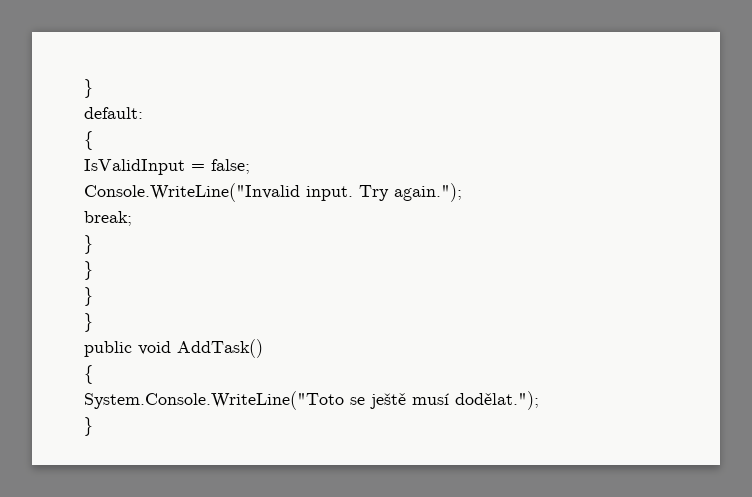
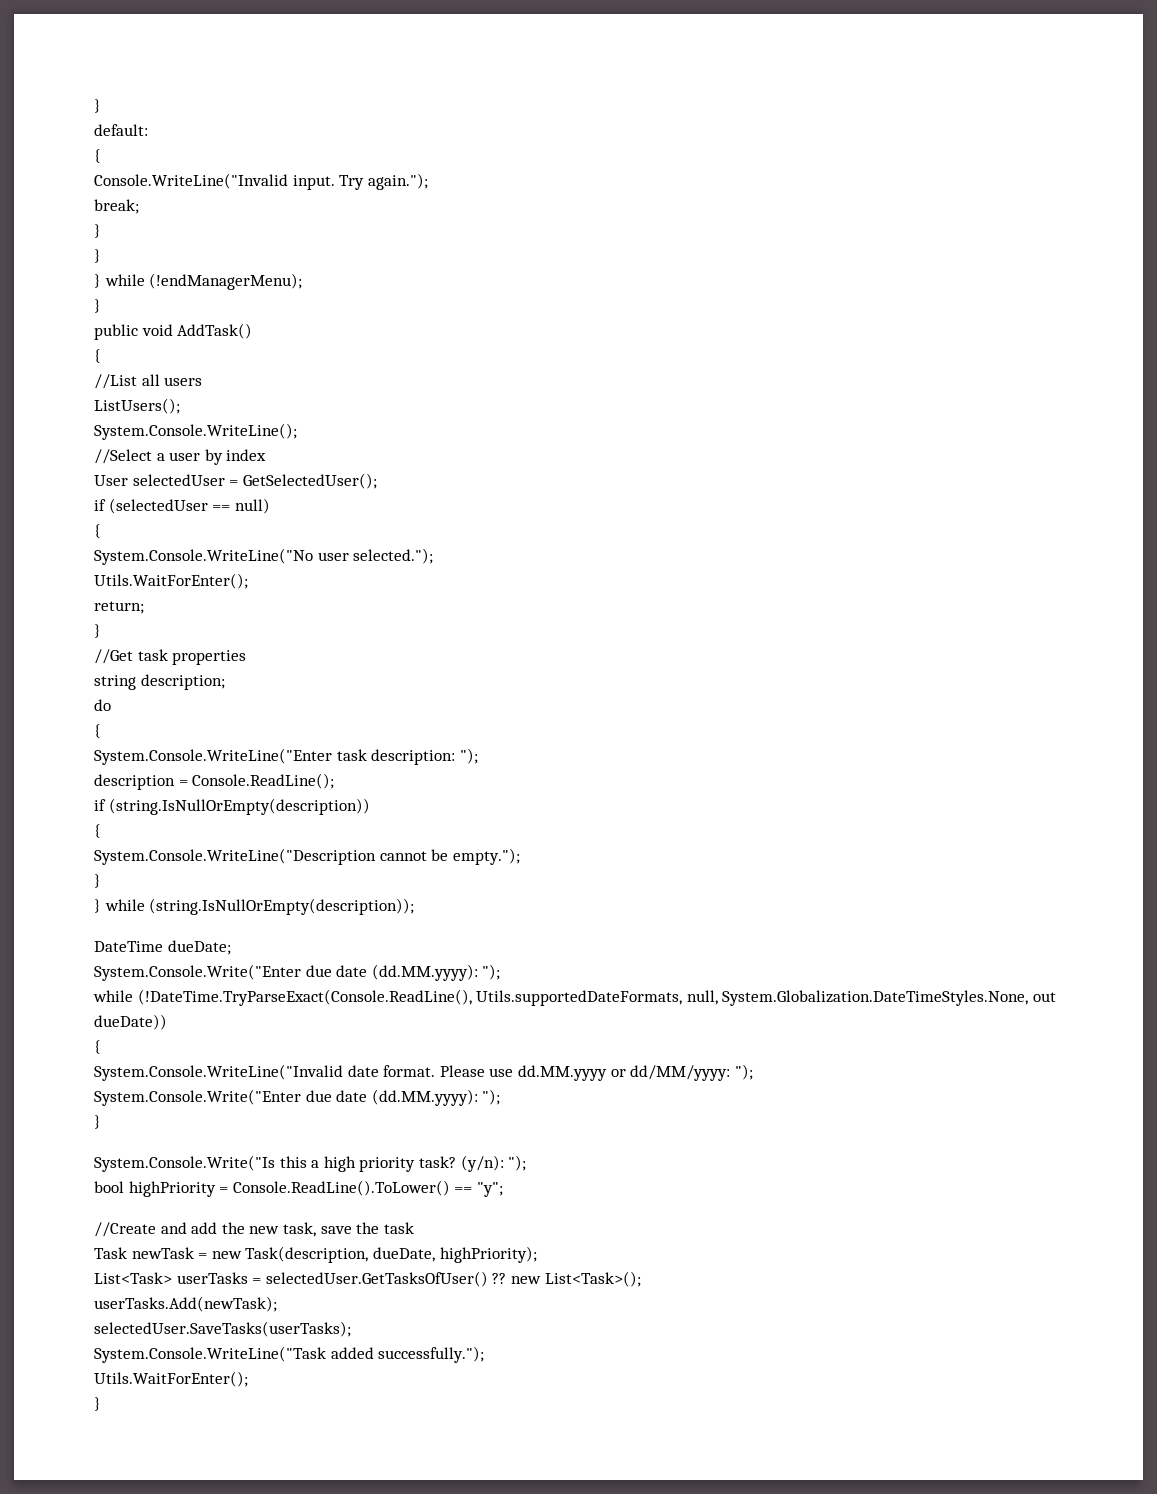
[84,159,250,175] // IsValidInput = false; -> (101, 156) none
(93, 296) none -> [104,273,303,290] while (!endManagerMenu);
[84,391,539,410] System.Console.WriteLine("Toto se ještě musí dodělat."); -> [94,374,203,389] [94,398,180,414] [94,423,297,440] [94,449,267,465] [94,473,377,489] [94,498,270,514] [94,524,101,538] [94,548,434,565] [94,573,248,589] [94,601,144,614] [94,624,101,638] [94,649,247,665] [94,674,225,690] [94,699,111,711] [94,724,101,738] [94,748,478,765] [94,773,335,790] [94,798,370,815] [94,824,101,838] [94,848,520,865] [94,874,101,888] [94,898,415,915] [94,940,231,955] [94,964,501,981] [93,989,1056,1006] [94,1014,167,1030] [94,1040,101,1054] [94,1064,753,1081] [94,1089,501,1106] [94,1115,101,1129] [94,1155,527,1172] [94,1180,503,1197] [94,1222,414,1237] [94,1246,537,1263] [94,1271,641,1287] [94,1296,277,1312] [94,1321,351,1337] [94,1346,485,1363] [94,1371,248,1387] //List all users // ListUsers(); // System.Console.WriteLine(); // //Select a user by index // User selectedUser = GetSelectedUser(); // if (selectedUser == null) // { // System.Console.WriteLine("No user selected."); // Utils.WaitForEnter(); // return; // } // //Get task properties // string description; // do // { // System.Console.WriteLine("Enter task description: "); // description = Console.ReadLine(); // if (string.IsNullOrEmpty(description)) // { // System.Console.WriteLine("Description cannot be empty."); // } // } while (string.IsNullOrEmpty(description)); // DateTime dueDate; // System.Console.Write("Enter due date (dd.MM.yyyy): "); // while (!DateTime.TryParseExact(Console.ReadLine(), Utils.supportedDateFormats, null, System.Globalization.DateTimeStyles.None, out dueDate)) // { // System.Console.WriteLine("Invalid date format. Please use dd.MM.yyyy or dd/MM/yyyy: "); // System.Console.Write("Enter due date (dd.MM.yyyy): "); // } // System.Console.Write("Is this a high priority task? (y/n): "); // bool highPriority = Console.ReadLine().ToLower() == "y"; // //Create and add the new task, save the task // Task newTask = new Task(description, dueDate, highPriority); // List<Task> userTasks = selectedUser.GetTasksOfUser() ?? new List<Task>(); // userTasks.Add(newTask); // selectedUser.SaveTasks(userTasks); // System.Console.WriteLine("Task added successfully."); // Utils.WaitForEnter();

